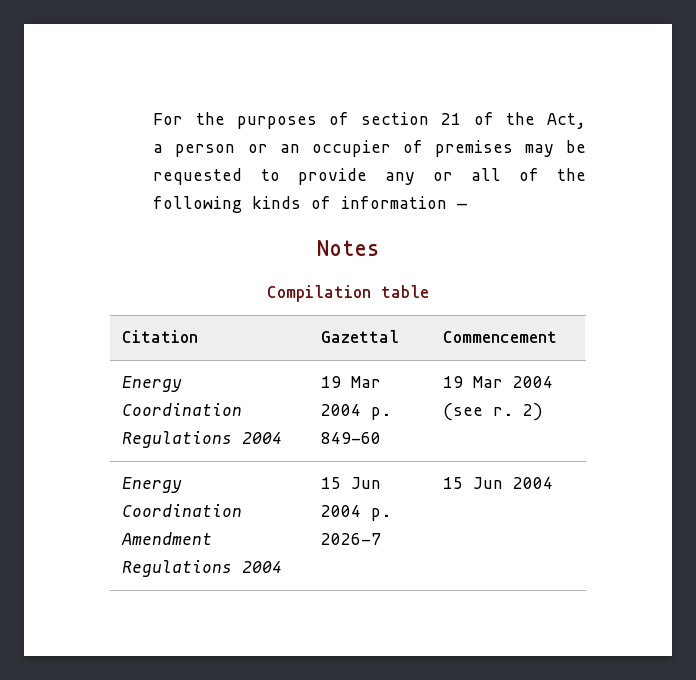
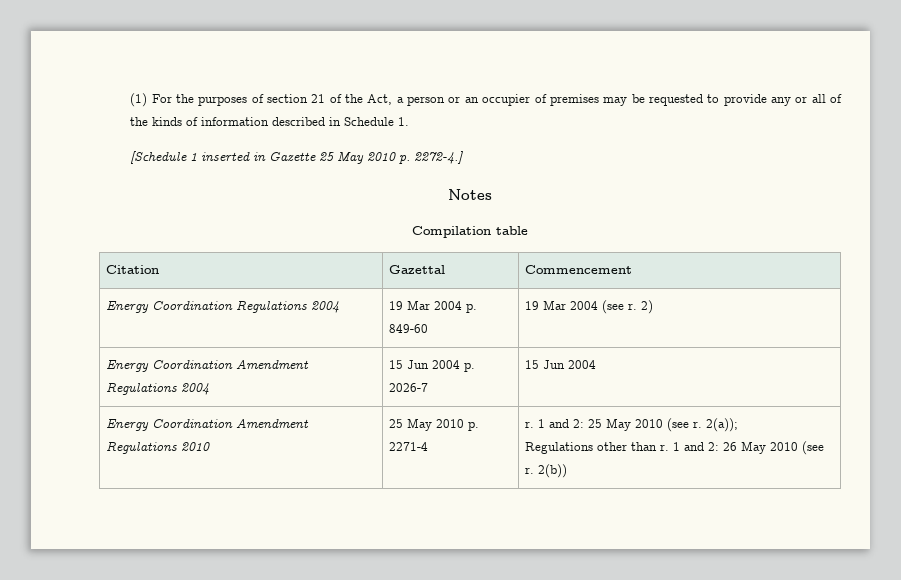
(153, 119) none -> [130,93,148,107] (1)
[153,196,243,213] following -> (149, 121) none
[457,203,468,209] — -> [272,117,410,126] [130,151,464,164] described in Schedule 1. // [Schedule 1 inserted in Gazette 25 May 2010 p. 2272-4.]
(554, 483) none -> [106,419,310,431] [106,441,211,454] [389,418,480,431] [389,442,429,451] [525,418,739,432] [525,441,825,455] [525,464,568,478] // Energy Coordination Amendment Regulations 2010 | 25 May 2010 p. 2271-4 | r. 1 and 2: 25 May 2010 (see r. 2(a)); // Regulations other than r. 1 and 2: 26 May 2010 (see r. 2(b))

